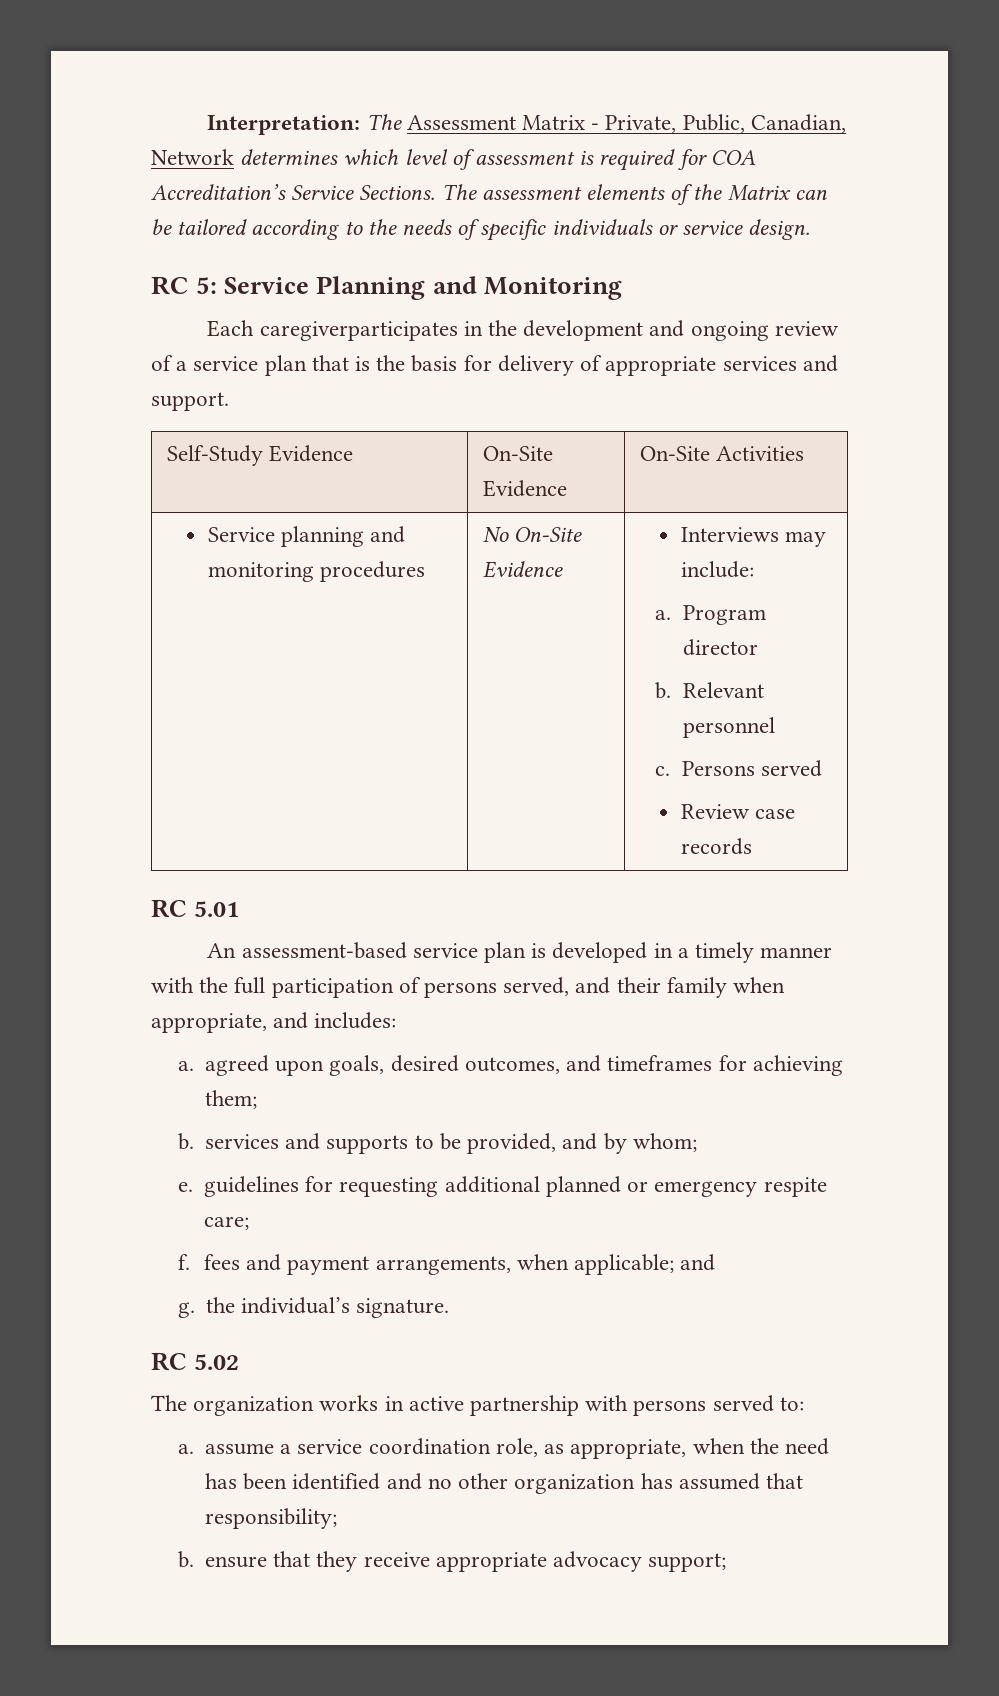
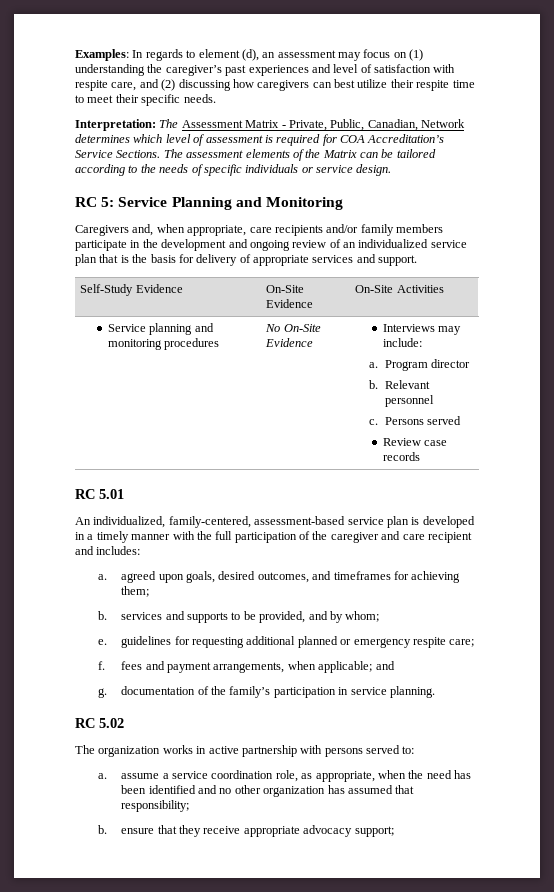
(207, 125) none -> [75,49,424,61] [75,64,456,76] [75,79,475,91] [75,94,216,106] Examples: In regards to element (d), an assessment may focus on (1) understanding the caregiver’s past experiences and level of satisfaction with respite care, and (2) discussing how caregivers can best utilize their respite time to meet their specific needs. //
[207,320,458,341] Each caregiverparticipates -> [75,224,443,236] [75,240,127,251] Caregivers and, when appropriate, care recipients and/or family members participate
[176,361,188,371] a -> [343,239,429,248] an individualized
(237, 950) none -> [93,516,251,528] individualized, family-centered,
[424,977,786,998] [151,1013,267,1033] persons served, and their family when appropriate, -> [312,531,472,543] the caregiver and care recipient
[206,1297,450,1318] the individual’s signature. -> [121,686,435,698] documentation of the family’s participation in service planning.

